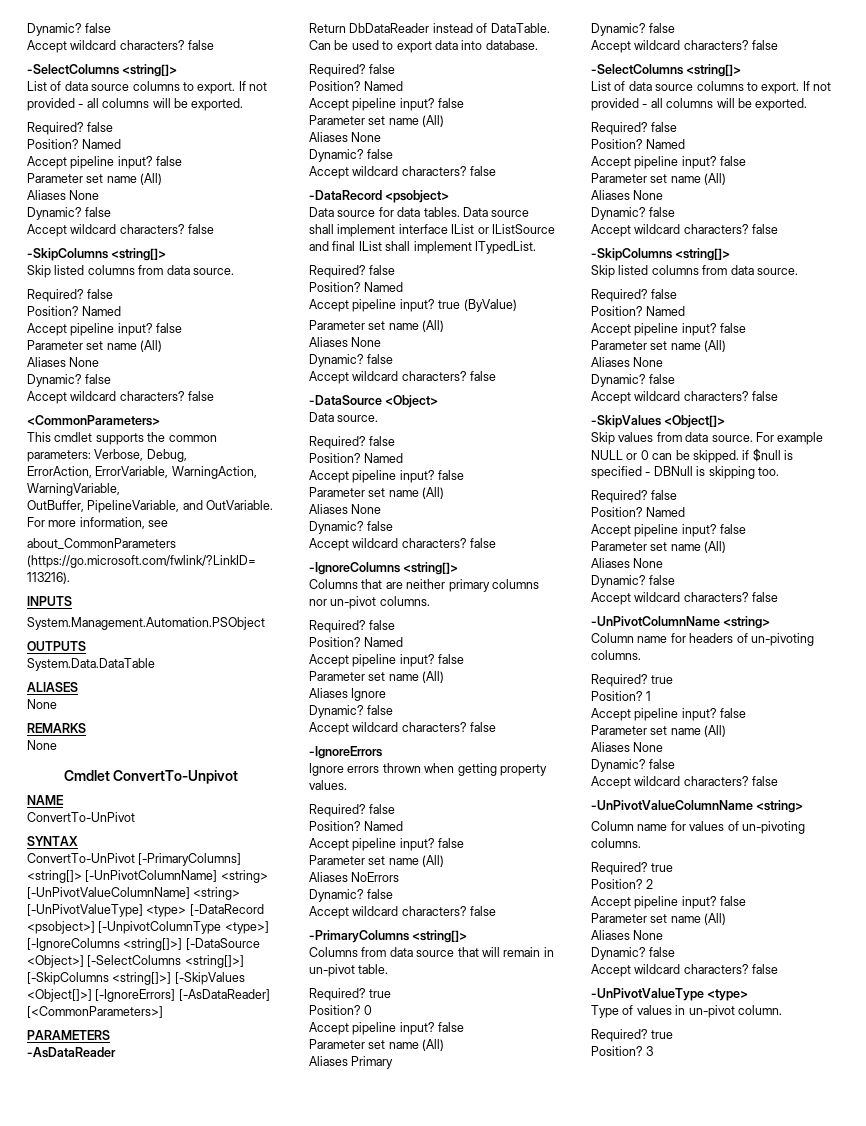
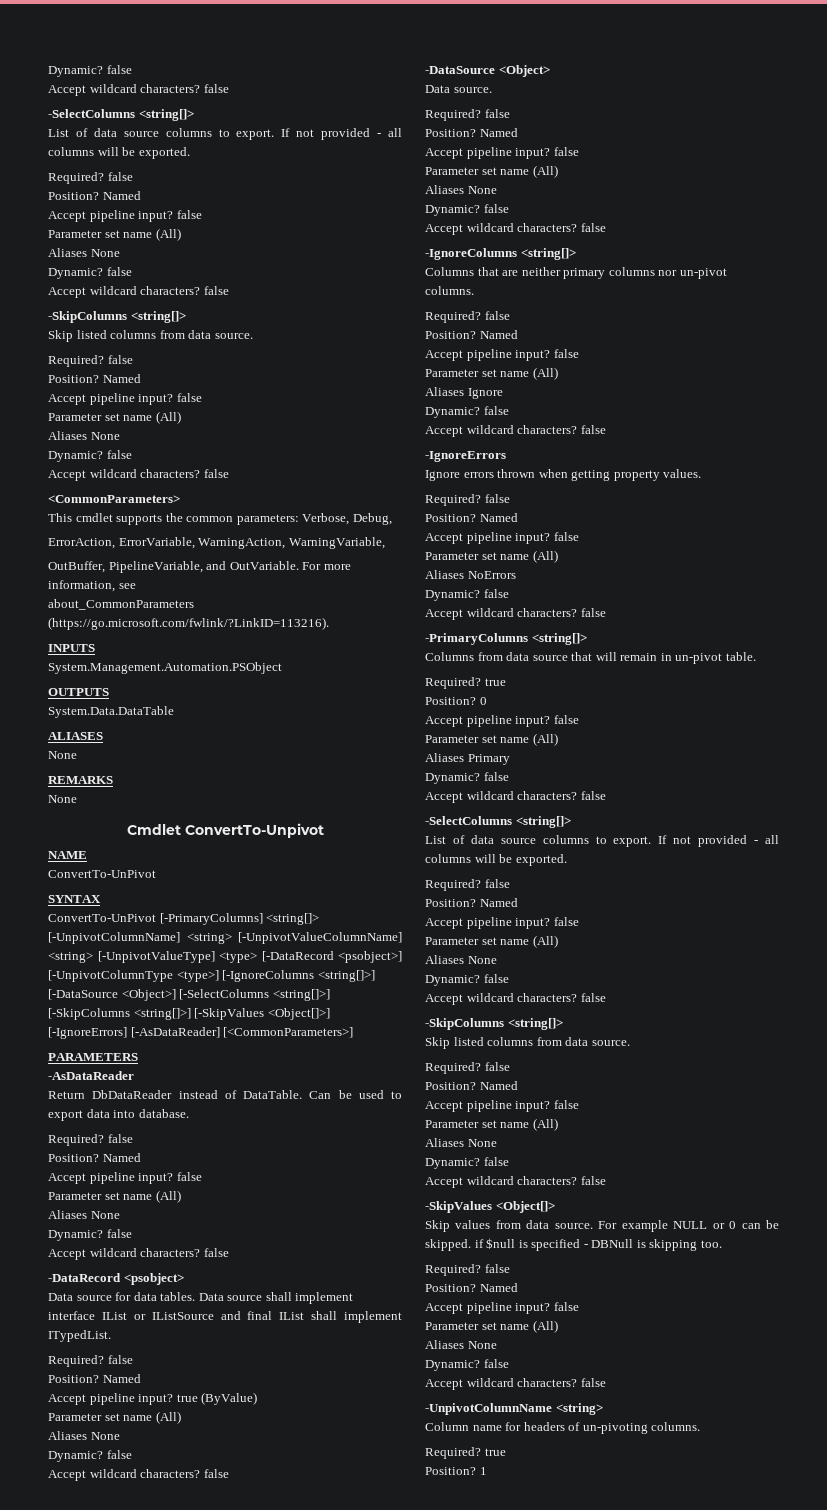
[85,870,268,883] [27,887,241,900] [27,904,143,917] [-UnPivotColumnName] <string> [-UnPivotValueColumnName] <string> [-UnPivotValueType] -> [48,932,402,944] [48,951,215,963] [-UnpivotColumnName] <string> [-UnpivotValueColumnName] <string> [-UnpivotValueType]
[591,616,720,626] -UnPivotColumnName -> [425,1403,552,1415] -UnpivotColumnName
[591,708,747,721] [591,725,727,737] [591,742,664,752] [591,759,676,772] [591,776,779,789] [591,800,804,813] [591,821,805,834] [591,838,641,848] [591,862,674,875] [591,879,654,889] [591,896,747,909] [591,913,727,925] [591,930,664,940] [591,947,676,960] [591,964,779,977] [591,988,749,1001] [591,1005,782,1018] [591,1029,674,1042] [591,1046,654,1056] // Accept pipeline input? false // Parameter set name (All) // Aliases None // Dynamic? false // Accept wildcard characters? false // -UnPivotValueColumnName <string> // Column name for values of un-pivoting columns. // Required? true // Position? 2 // Accept pipeline input? false // Parameter set name (All) // Aliases None // Dynamic? false // Accept wildcard characters? false // -UnPivotValueType <type> // Type of values in un-pivot column. // Required? true // Position? 3 -> (487, 1471) none

